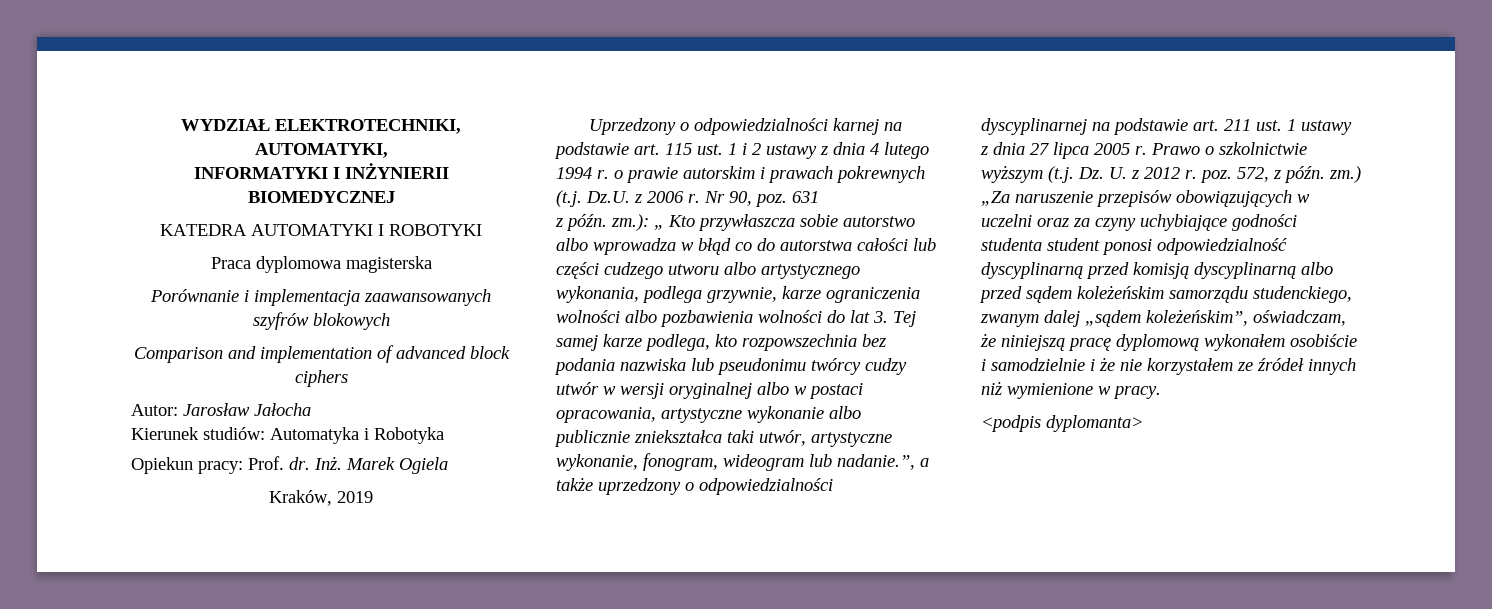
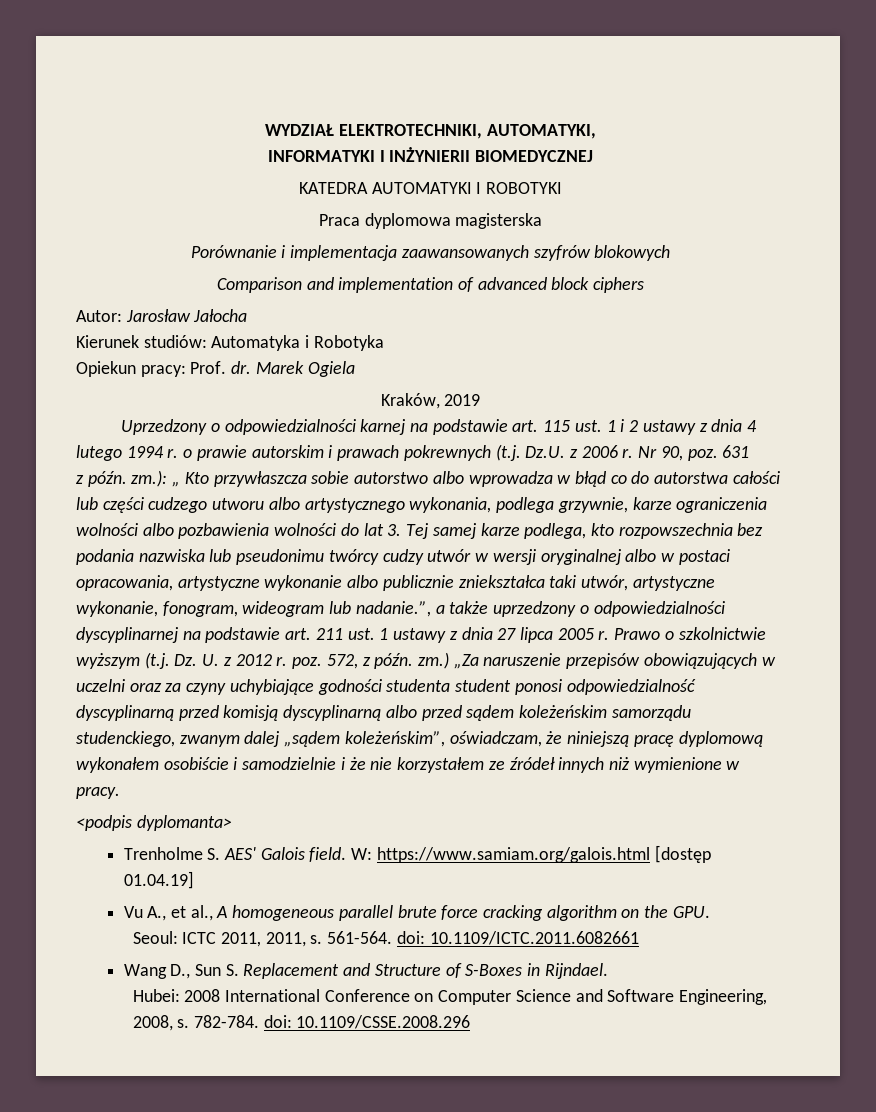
[314,456,342,470] Inż. -> (252, 367) none
(1143, 423) none -> [123,845,711,863] [123,871,194,889] [123,905,710,921] [132,931,639,947] [123,963,608,979] [132,989,768,1005] [132,1015,471,1031] // Trenholme S. AES' Galois field. W: https://www.samiam.org/galois.html [dostęp 01.04.19] // Vu A., et al., A homogeneous parallel brute force cracking algorithm on the GPU. // Seoul: ICTC 2011, 2011, s. 561-564. doi: 10.1109/ICTC.2011.6082661 // Wang D., Sun S. Replacement and Structure of S-Boxes in Rijndael. // Hubei: 2008 International Conference on Computer Science and Software Engineering, 2008, s. 782-784. doi: 10.1109/CSSE.2008.296

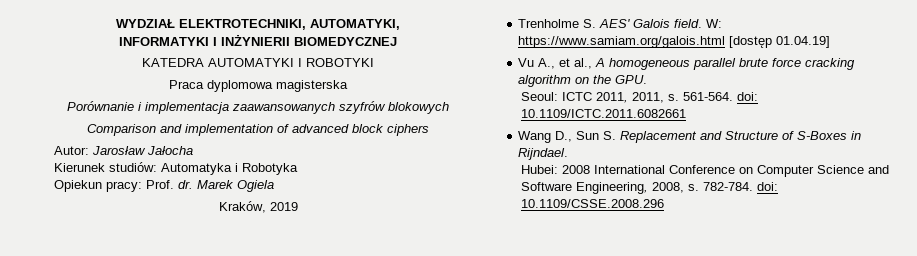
[121,419,757,435] [76,444,750,461] [76,470,780,487] [76,497,768,513] [76,523,764,539] [76,549,730,565] [76,575,715,591] [76,601,725,617] [76,627,766,643] [76,652,776,669] [76,679,696,695] [76,705,691,721] [76,731,763,747] [76,757,741,773] [76,787,120,799] [76,815,232,831] // Uprzedzony o odpowiedzialności karnej na podstawie art. 115 ust. 1 i 2 ustawy z dnia 4 lutego 1994 r. o prawie autorskim i prawach pokrewnych (t.j. Dz.U. z 2006 r. Nr 90, poz. 631 // z późn. zm.): „ Kto przywłaszcza sobie autorstwo albo wprowadza w błąd co do autorstwa całości lub części cudzego utworu albo artystycznego wykonania, podlega grzywnie, karze ograniczenia wolności albo pozbawienia wolności do lat 3. Tej samej karze podlega, kto rozpowszechnia bez podania nazwiska lub pseudonimu twórcy cudzy utwór w wersji oryginalnej albo w postaci opracowania, artystyczne wykonanie albo publicznie zniekształca taki utwór, artystyczne wykonanie, fonogram, wideogram lub nadanie.”, a także uprzedzony o odpowiedzialności dyscyplinarnej na podstawie art. 211 ust. 1 ustawy z dnia 27 lipca 2005 r. Prawo o szkolnictwie wyższym (t.j. Dz. U. z 2012 r. poz. 572, z późn. zm.) „Za naruszenie przepisów obowiązujących w uczelni oraz za czyny uchybiające godności studenta student ponosi odpowiedzialność dyscyplinarną przed komisją dyscyplinarną albo przed sądem koleżeńskim samorządu studenckiego, zwanym dalej „sądem koleżeńskim”, oświadczam, że niniejszą pracę dyplomową wykonałem osobiście i samodzielnie i że nie korzystałem ze źródeł innych niż wymienione w pracy. // <podpis dyplomanta> -> (298, 206) none

